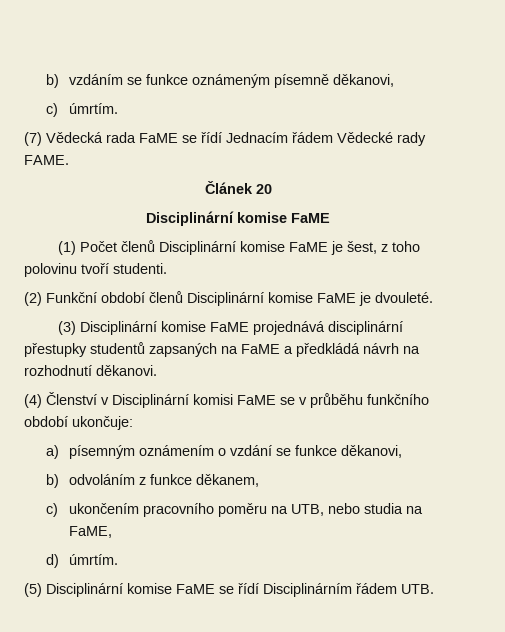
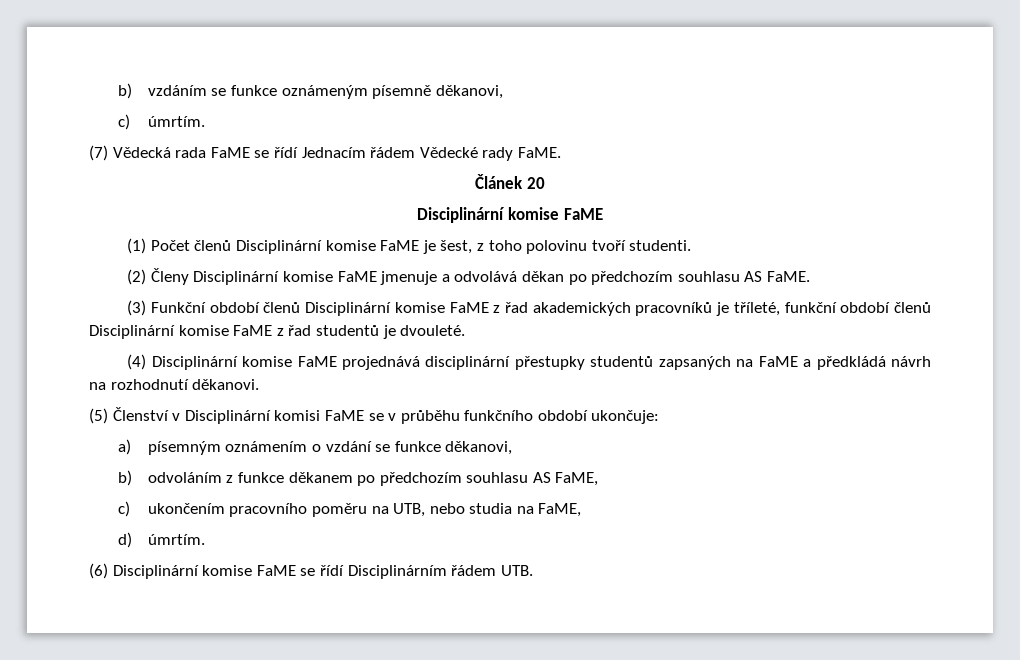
[24,155,69,165] FAME. -> [517,147,561,158] FaME.
(42, 299) none -> [150,268,810,285] [127,300,147,316] Členy Disciplinární komise FaME jmenuje a odvolává děkan po předchozím souhlasu AS FaME. // (3)
(356, 298) none -> [493,302,931,316] [89,325,379,339] z řad akademických pracovníků je tříleté, funkční období členů Disciplinární komise FaME z řad studentů
[58,321,77,335] (3) -> [127,354,147,370] (4)
[24,394,42,408] (4) -> [89,408,108,424] (5)
[195,474,259,487] děkanem, -> [288,472,599,486] děkanem po předchozím souhlasu AS FaME,
[24,583,42,597] (5) -> [89,563,108,579] (6)

